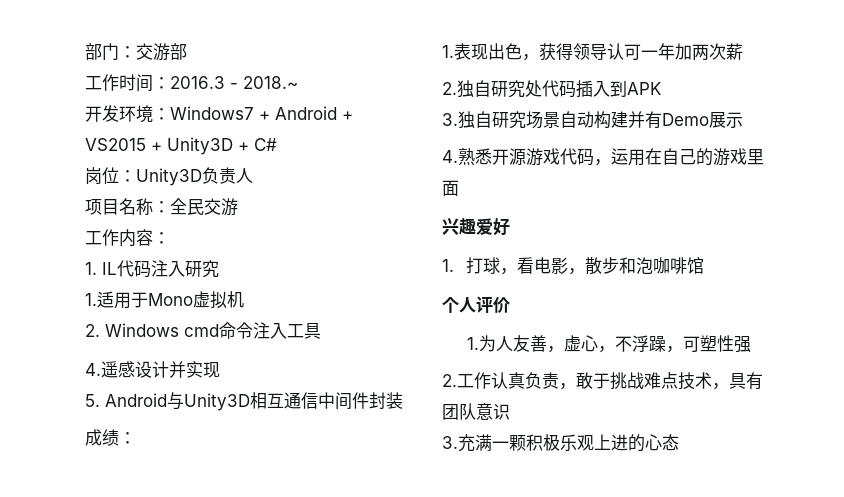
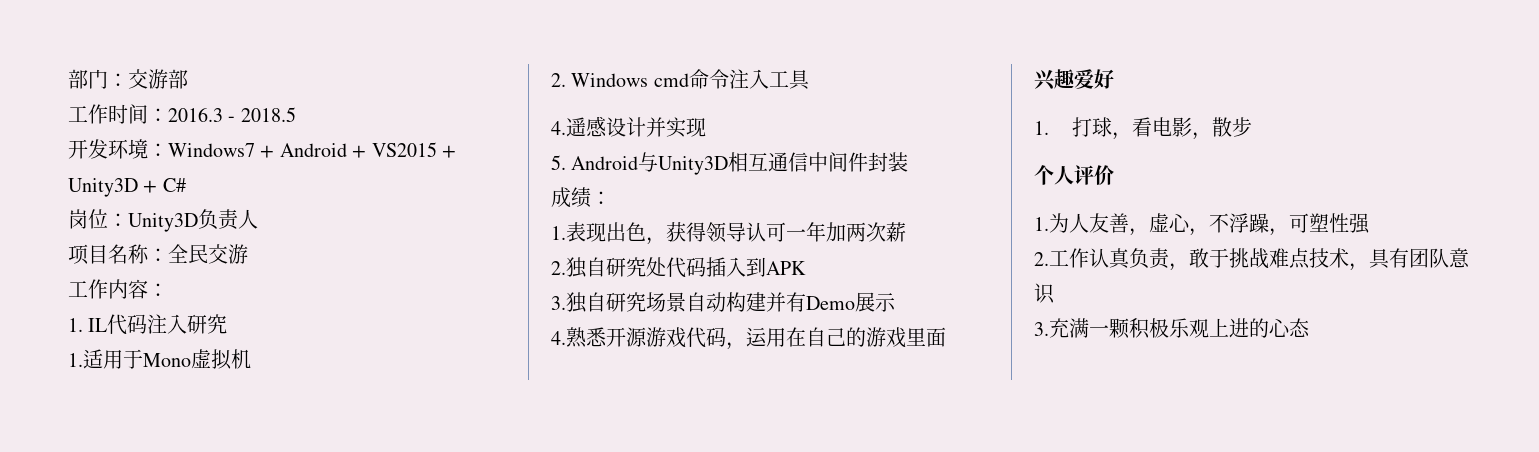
[243,76,298,89] 2018.~ -> [240,107,296,122] 2018.5
[619,257,705,274] 和泡咖啡馆 -> (1253, 127) none

